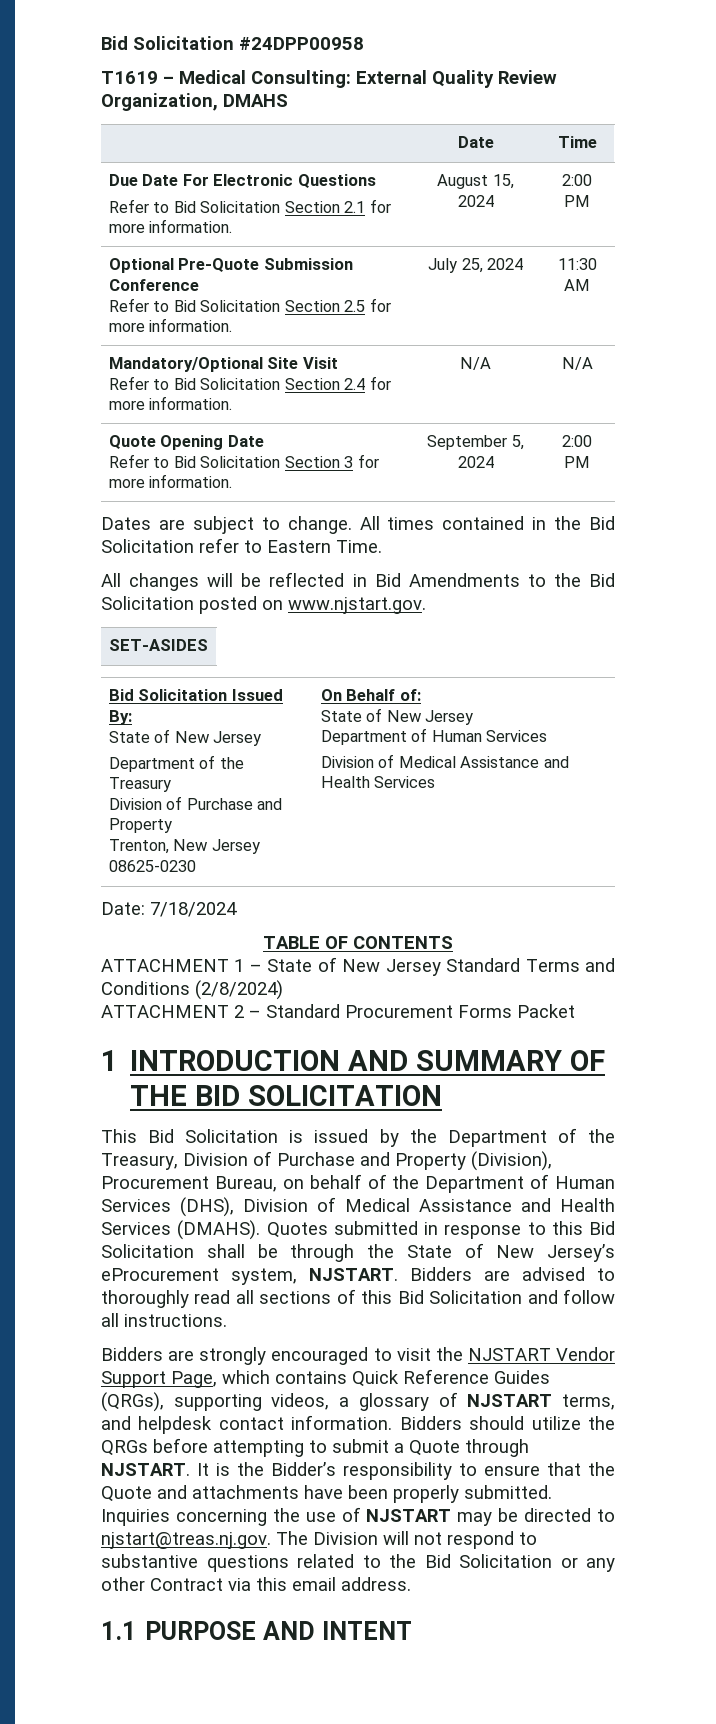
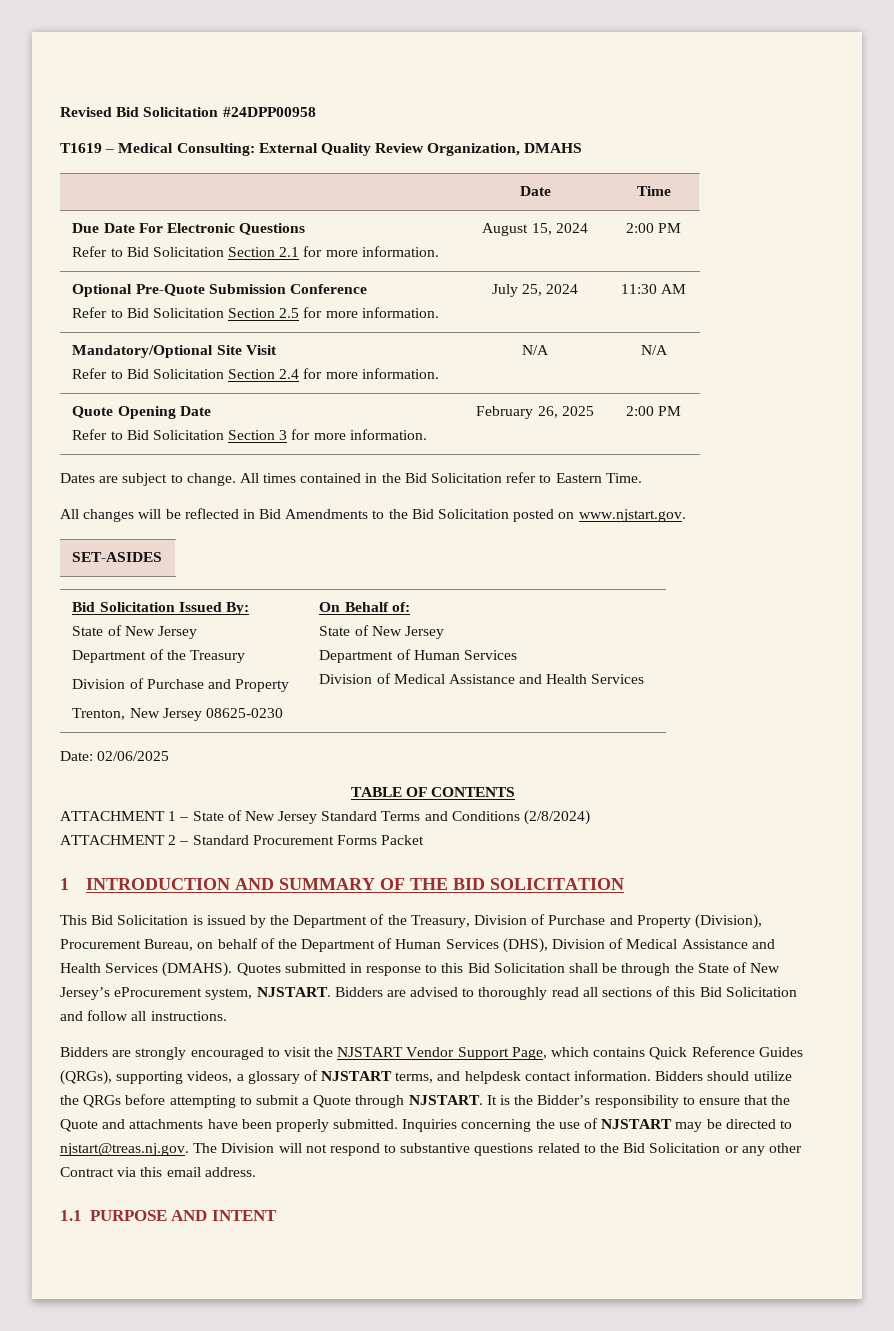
(101, 43) none -> [60,107,112,117] Revised
[427,435,524,450] [457,456,494,468] September 5, 2024 -> [476,406,594,419] February 26, 2025
[150,902,237,917] 7/18/2024 -> [97,751,170,761] 02/06/2025

